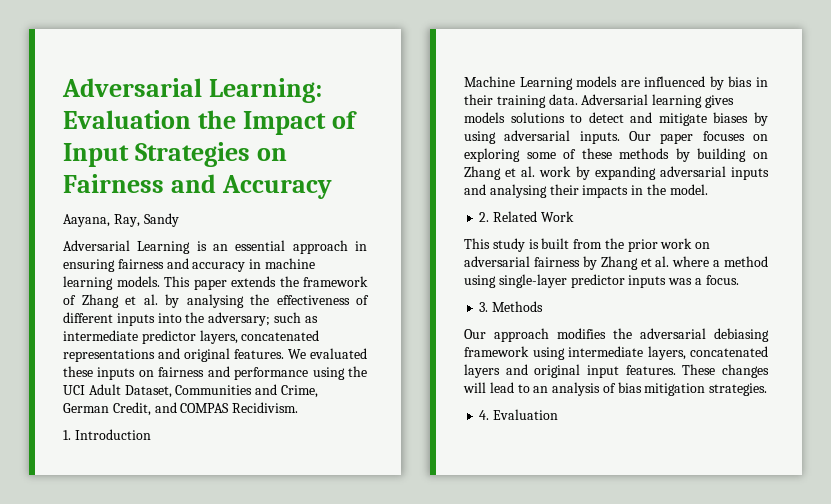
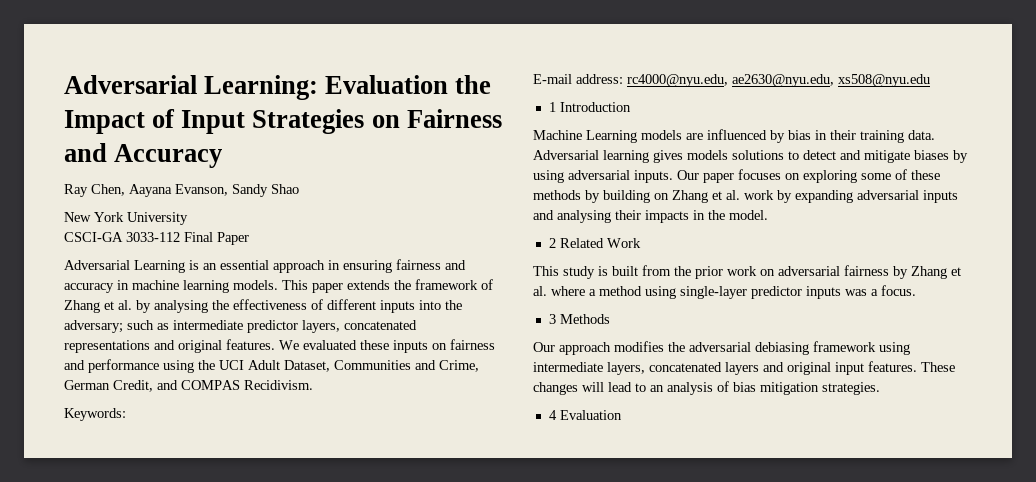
[63,213,179,227] Aayana, Ray, Sandy -> [64,184,299,197] [64,212,188,225] [64,232,249,245] Ray Chen, Aayana Evanson, Sandy Shao // New York University // CSCI-GA 3033-112 Final Paper
[63,430,71,440] 1. -> [64,408,126,421] [533,74,930,87] [548,102,556,112] Keywords: // E-mail address: rc4000@nyu.edu, ae2630@nyu.edu, xs508@nyu.edu // 1
[479,212,490,222] 2. -> [548,238,556,248] 2
[479,302,489,312] 3. -> [548,314,556,324] 3
[479,410,490,420] 4. -> [548,410,557,420] 4

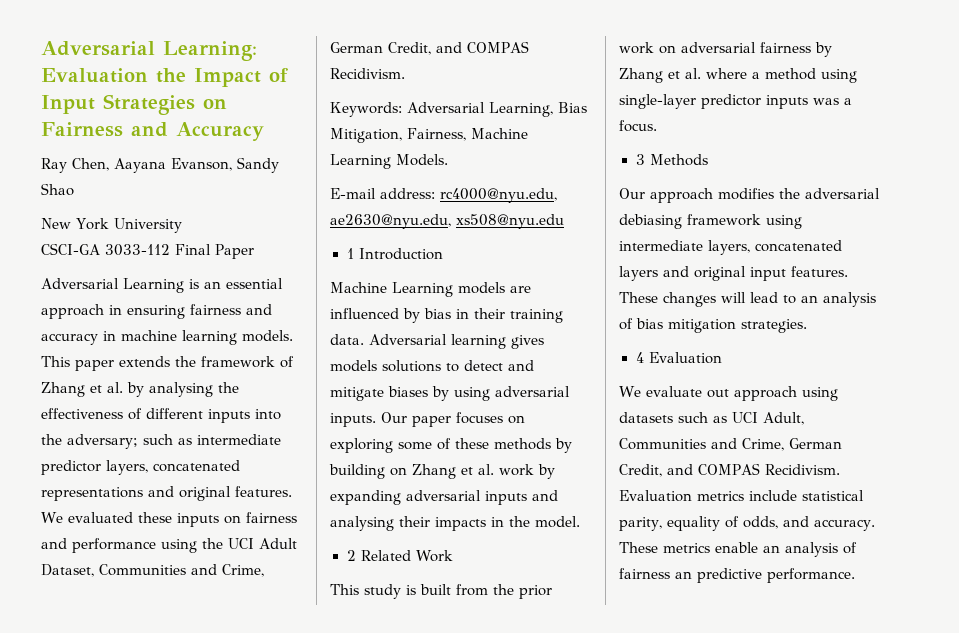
(126, 414) none -> [407,102,587,117] [330,128,528,143] [330,154,448,169] Adversarial Learning, Bias Mitigation, Fairness, Machine Learning Models.
(622, 415) none -> [619,386,838,401] [619,412,804,425] [619,438,842,451] [619,463,840,477] [619,490,864,502] [619,516,875,531] [619,542,857,557] [619,568,855,583] // We evaluate out approach using datasets such as UCI Adult, Communities and Crime, German Credit, and COMPAS Recidivism. Evaluation metrics include statistical parity, equality of odds, and accuracy. These metrics enable an analysis of fairness an predictive performance.

